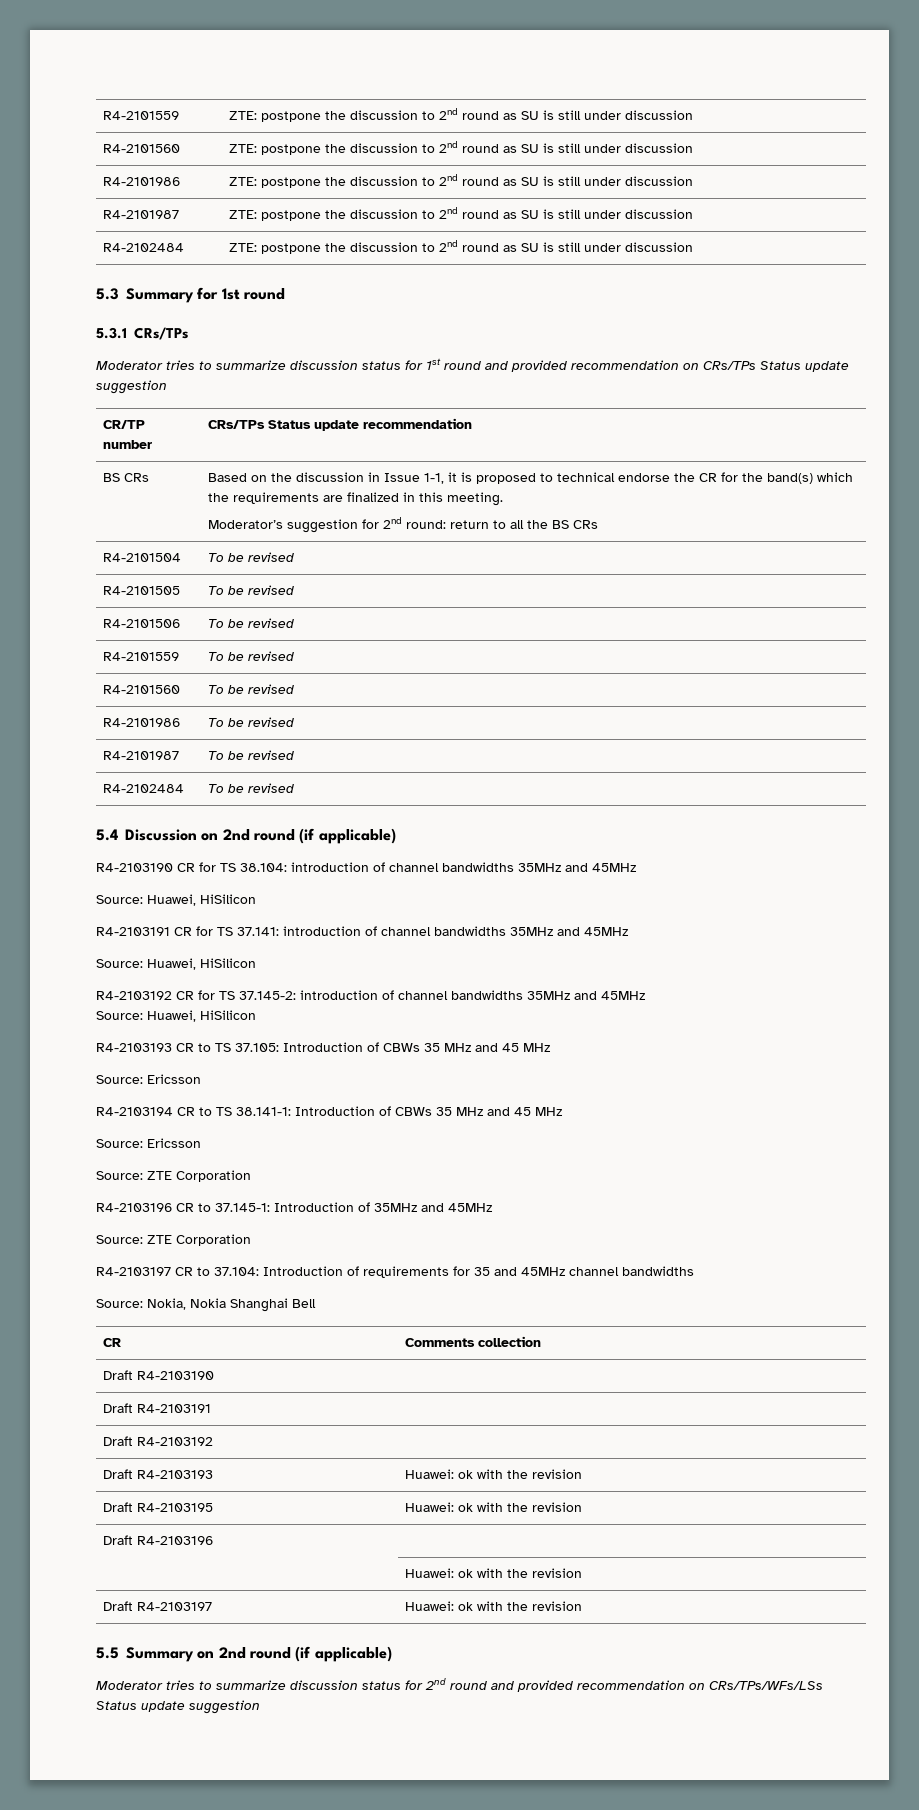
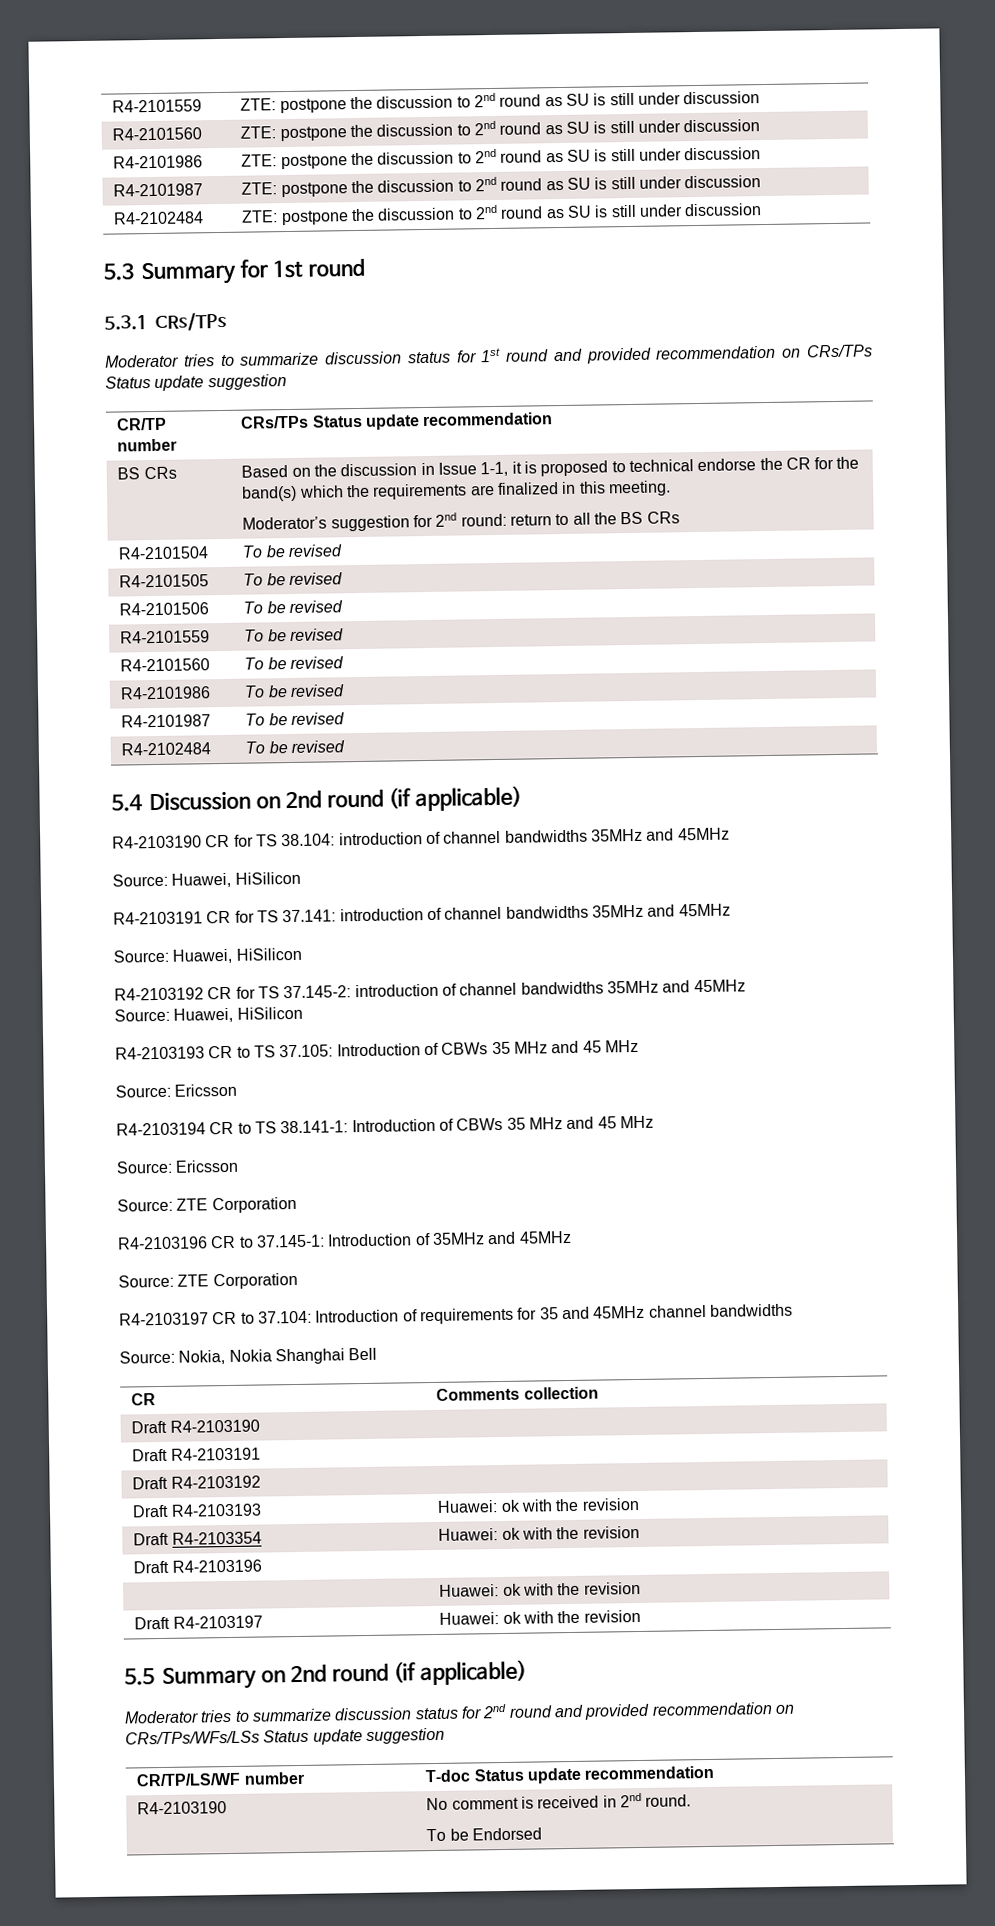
[137,1503,214,1512] R4-2103195 -> [171,1531,262,1545] R4-2103354
(260, 1707) none -> [136,1771,305,1787] [425,1765,715,1784] [137,1801,228,1815] [426,1792,692,1811] [426,1827,543,1842] // CR/TP/LS/WF number | T-doc Status update recommendation // R4-2103190 | No comment is received in 2nd round. // To be Endorsed

